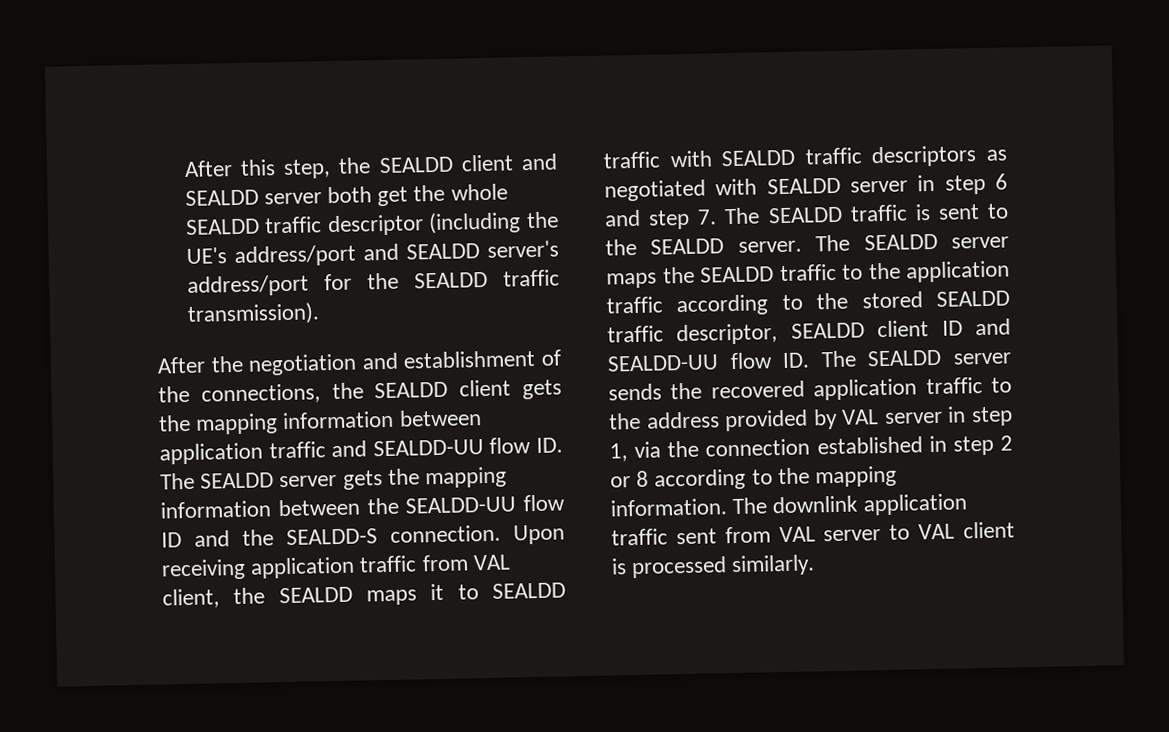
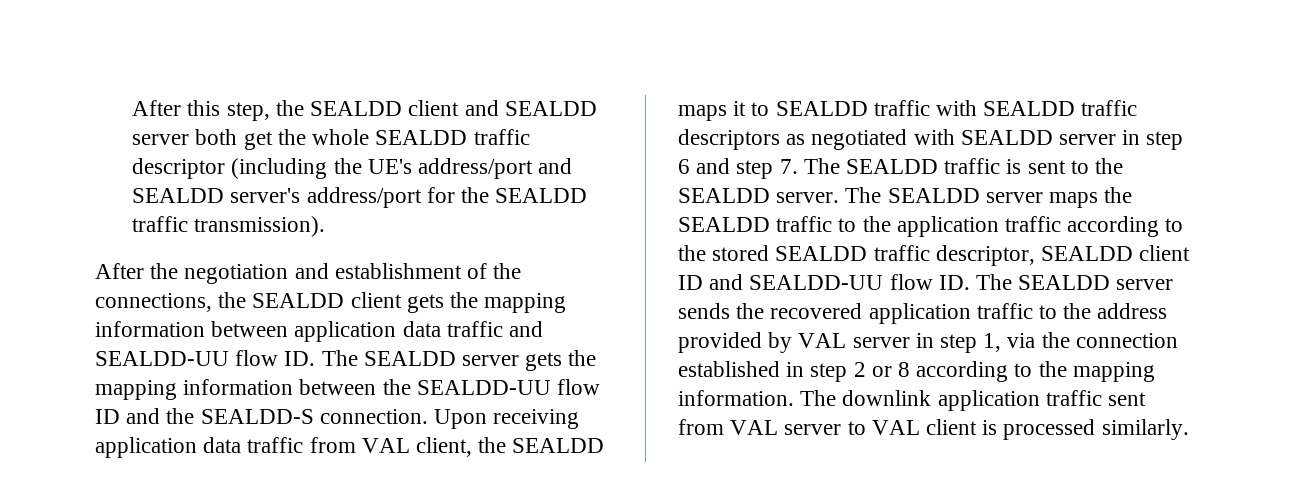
(263, 453) none -> [402,321,441,337] data
(356, 567) none -> [203,437,242,453] data

